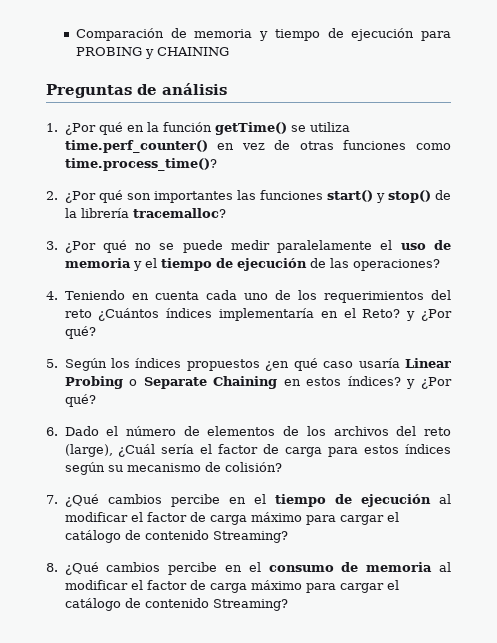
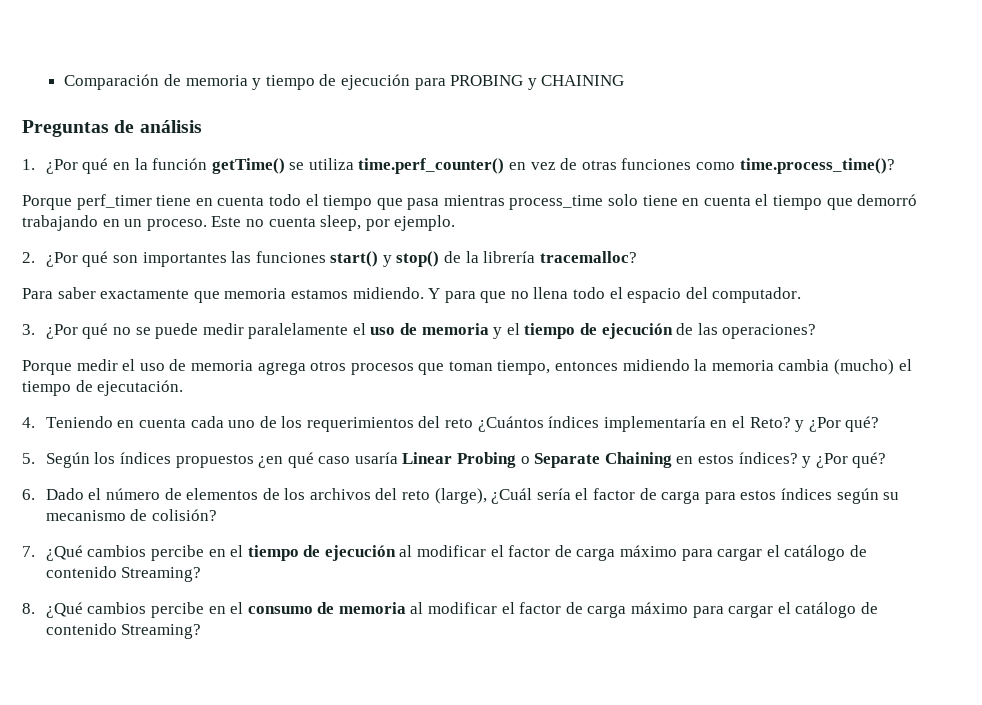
(217, 164) none -> [22,194,918,210] [22,215,456,231] // Porque perf_timer tiene en cuenta todo el tiempo que pasa mientras process_time solo tiene en cuenta el tiempo que demorró trabajando en un proceso. Este no cuenta sleep, por ejemplo.
(226, 213) none -> [22,287,802,303] // Para saber exactamente que memoria estamos midiendo. Y para que no llena todo el espacio del computador.
(440, 265) none -> [22,359,912,375] [22,380,184,396] // Porque medir el uso de memoria agrega otros procesos que toman tiempo, entonces midiendo la memoria cambia (mucho) el tiempo de ejecutación.

